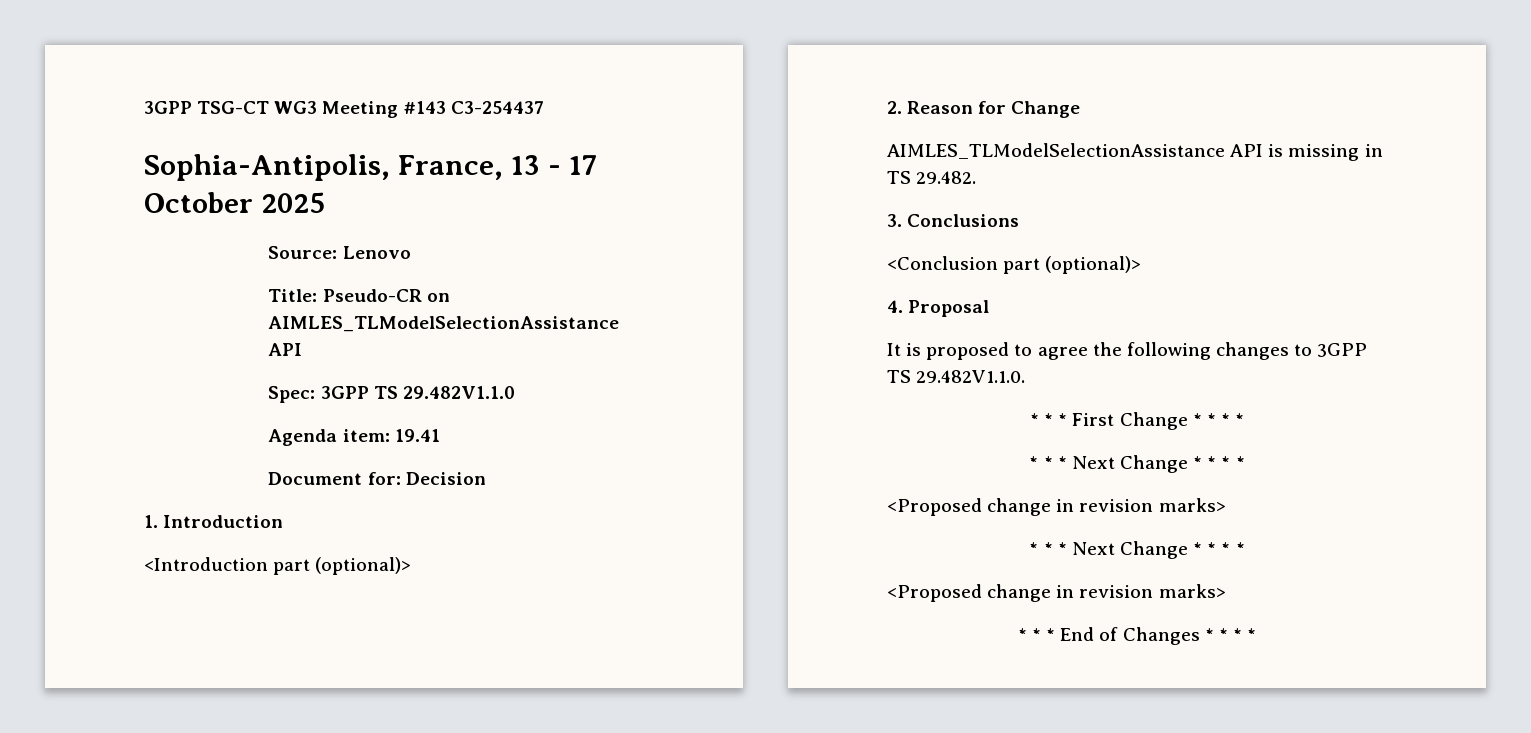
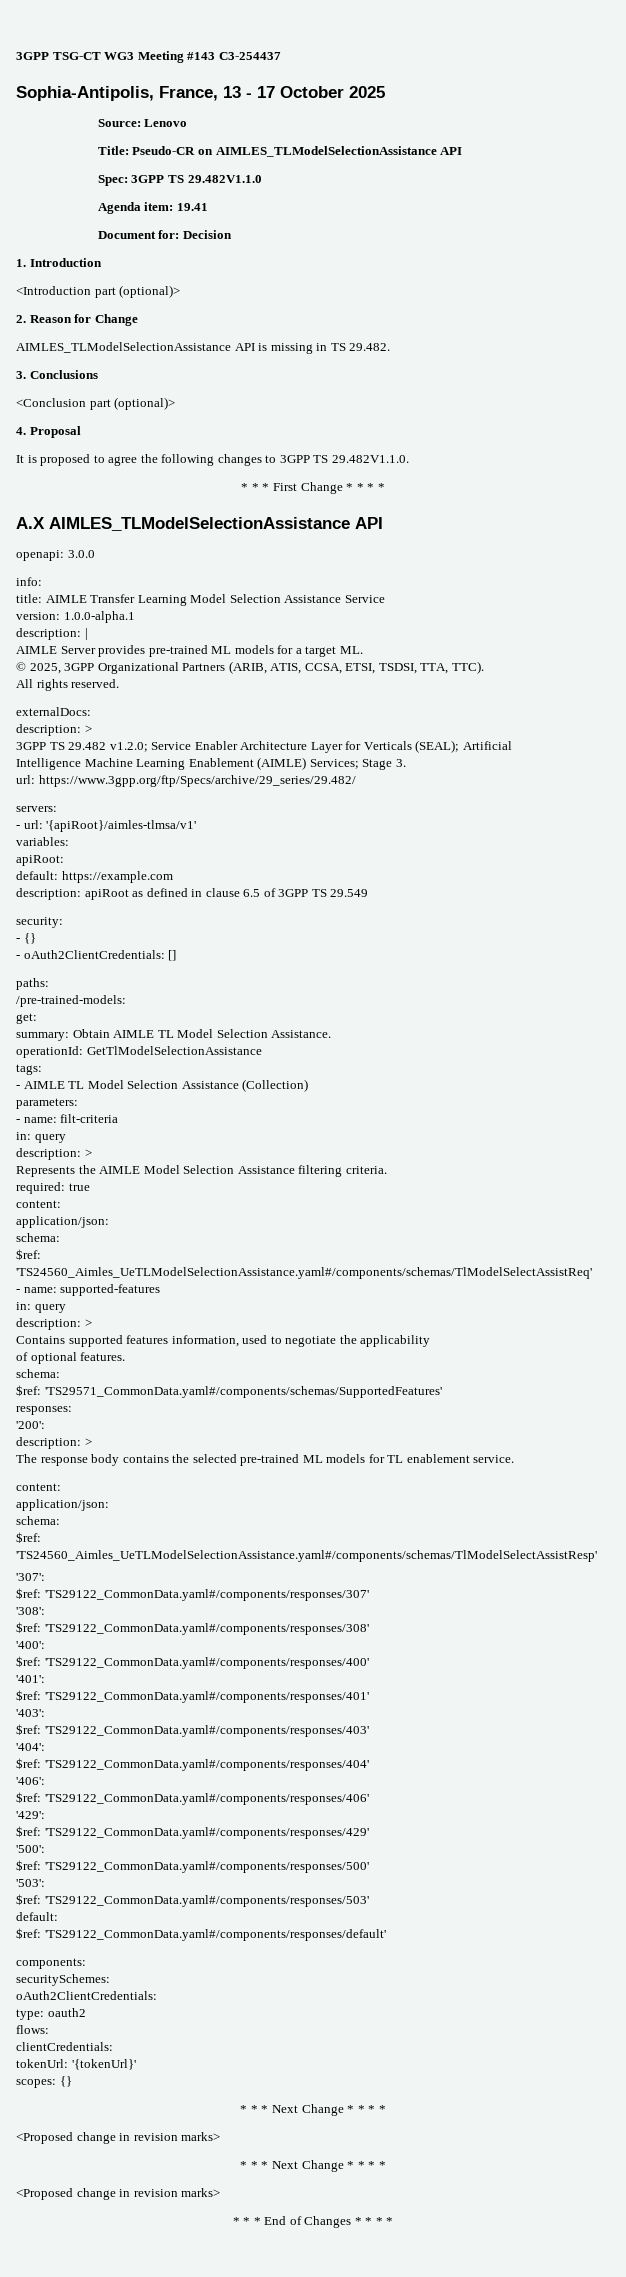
(1245, 419) none -> [16,517,383,531] [16,550,95,561] [16,577,42,586] [16,594,385,606] [16,611,135,623] [16,628,88,640] [16,645,363,657] [16,661,484,674] [16,679,120,691] [16,707,91,716] [16,724,92,736] [16,740,512,753] [16,757,406,770] [16,775,356,787] [16,806,57,812] [16,820,197,832] [16,837,69,846] [16,855,64,866] [16,871,173,883] [16,888,369,900] [16,917,63,928] [16,933,36,944] [16,950,177,961] [16,978,49,990] [16,995,126,1007] [16,1013,37,1024] [16,1029,332,1041] [16,1046,262,1058] [16,1064,42,1075] [16,1079,309,1092] [16,1098,78,1109] [16,1114,119,1123] [16,1132,66,1143] [16,1148,92,1160] [16,1165,387,1177] [16,1182,90,1194] [16,1200,61,1208] [16,1216,109,1228] [16,1233,60,1242] [16,1249,41,1260] [16,1267,592,1279] [16,1284,161,1296] [16,1302,66,1313] [16,1318,92,1330] [16,1335,431,1347] [16,1352,126,1364] [16,1369,60,1378] [16,1385,442,1398] [16,1406,72,1415] [16,1421,45,1429] [16,1437,92,1449] [16,1454,515,1466] [16,1483,61,1491] [16,1499,109,1511] [16,1516,60,1525] [16,1532,41,1543] [16,1550,597,1562] [16,1573,45,1581] [16,1588,369,1601] [16,1607,45,1615] [16,1622,369,1635] [16,1641,45,1649] [16,1656,369,1669] [16,1675,45,1683] [16,1690,369,1703] [16,1709,45,1717] [16,1724,369,1737] [16,1743,45,1751] [16,1758,369,1771] [16,1777,45,1785] [16,1792,369,1805] [16,1811,45,1819] [16,1826,369,1839] [16,1845,45,1853] [16,1860,369,1873] [16,1879,45,1887] [16,1894,369,1907] [16,1912,58,1921] [16,1928,386,1941] [16,1958,86,1969] [16,1974,110,1986] [16,1991,157,2000] [16,2008,86,2020] [16,2025,49,2034] [16,2042,113,2051] [16,2059,136,2070] [16,2076,72,2088] // A.X AIMLES_TLModelSelectionAssistance API // openapi: 3.0.0 // info: // title: AIMLE Transfer Learning Model Selection Assistance Service // version: 1.0.0-alpha.1 // description: | // AIMLE Server provides pre-trained ML models for a target ML. // © 2025, 3GPP Organizational Partners (ARIB, ATIS, CCSA, ETSI, TSDSI, TTA, TTC). // All rights reserved. // externalDocs: // description: > // 3GPP TS 29.482 v1.2.0; Service Enabler Architecture Layer for Verticals (SEAL); Artificial // Intelligence Machine Learning Enablement (AIMLE) Services; Stage 3. // url: https://www.3gpp.org/ftp/Specs/archive/29_series/29.482/ // servers: // - url: '{apiRoot}/aimles-tlmsa/v1' // variables: // apiRoot: // default: https://example.com // description: apiRoot as defined in clause 6.5 of 3GPP TS 29.549 // security: // - {} // - oAuth2ClientCredentials: [] // paths: // /pre-trained-models: // get: // summary: Obtain AIMLE TL Model Selection Assistance. // operationId: GetTlModelSelectionAssistance // tags: // - AIMLE TL Model Selection Assistance (Collection) // parameters: // - name: filt-criteria // in: query // description: > // Represents the AIMLE Model Selection Assistance filtering criteria. // required: true // content: // application/json: // schema: // $ref: 'TS24560_Aimles_UeTLModelSelectionAssistance.yaml#/components/schemas/TlModelSelectAssistReq' // - name: supported-features // in: query // description: > // Contains supported features information, used to negotiate the applicability // of optional features. // schema: // $ref: 'TS29571_CommonData.yaml#/components/schemas/SupportedFeatures' // responses: // '200': // description: > // The response body contains the selected pre-trained ML models for TL enablement service. // content: // application/json: // schema: // $ref: 'TS24560_Aimles_UeTLModelSelectionAssistance.yaml#/components/schemas/TlModelSelectAssistResp' // '307': // $ref: 'TS29122_CommonData.yaml#/components/responses/307' // '308': // $ref: 'TS29122_CommonData.yaml#/components/responses/308' // '400': // $ref: 'TS29122_CommonData.yaml#/components/responses/400' // '401': // $ref: 'TS29122_CommonData.yaml#/components/responses/401' // '403': // $ref: 'TS29122_CommonData.yaml#/components/responses/403' // '404': // $ref: 'TS29122_CommonData.yaml#/components/responses/404' // '406': // $ref: 'TS29122_CommonData.yaml#/components/responses/406' // '429': // $ref: 'TS29122_CommonData.yaml#/components/responses/429' // '500': // $ref: 'TS29122_CommonData.yaml#/components/responses/500' // '503': // $ref: 'TS29122_CommonData.yaml#/components/responses/503' // default: // $ref: 'TS29122_CommonData.yaml#/components/responses/default' // components: // securitySchemes: // oAuth2ClientCredentials: // type: oauth2 // flows: // clientCredentials: // tokenUrl: '{tokenUrl}' // scopes: {}

